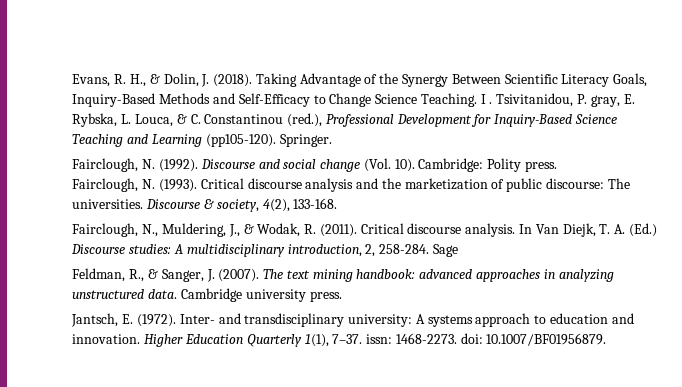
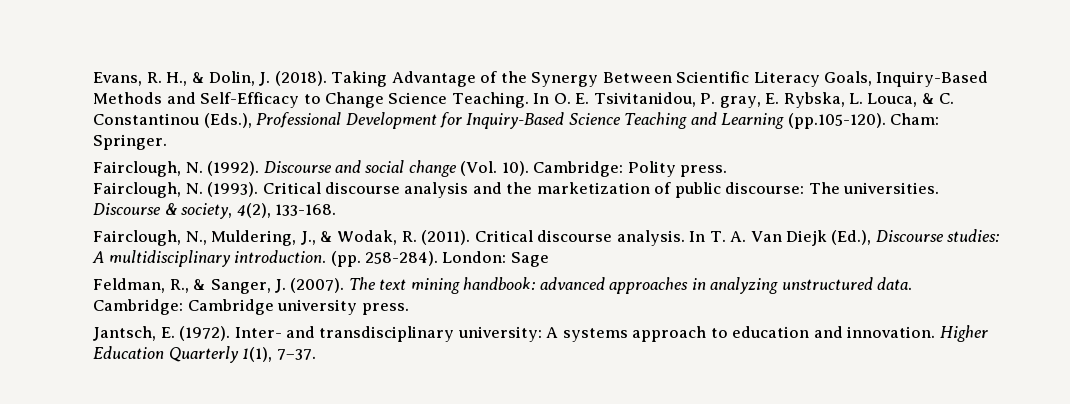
[480,94,493,104] I . -> [533,93,590,104] In O. E.
[287,113,323,127] (red.), -> [203,113,252,128] (Eds.),
[205,134,276,147] (pp105-120). -> [787,113,940,129] (pp.105-120). Cham:
[535,223,657,237] [71,244,430,257] Van Diejk, T. A. (Ed.) Discourse studies: A multidisciplinary introduction, 2, 258-284. -> [709,229,1000,246] [92,250,507,267] T. A. Van Diejk (Ed.), Discourse studies: A multidisciplinary introduction. (pp. 258-284). London:
(178, 294) none -> [93,299,184,315] Cambridge:
[366,333,607,346] issn: 1468-2273. doi: 10.1007/BF01956879. -> (316, 354) none

